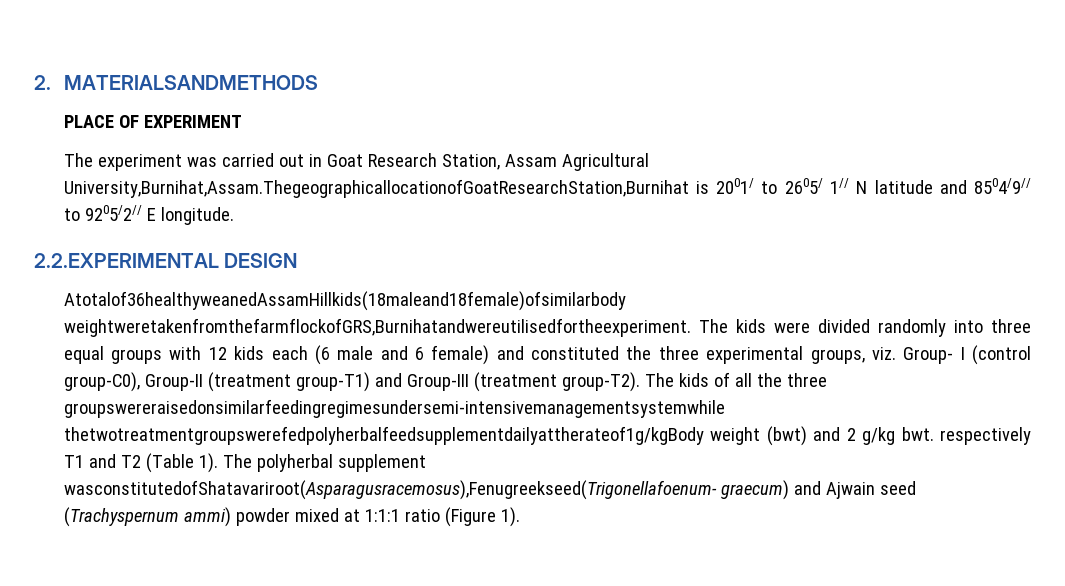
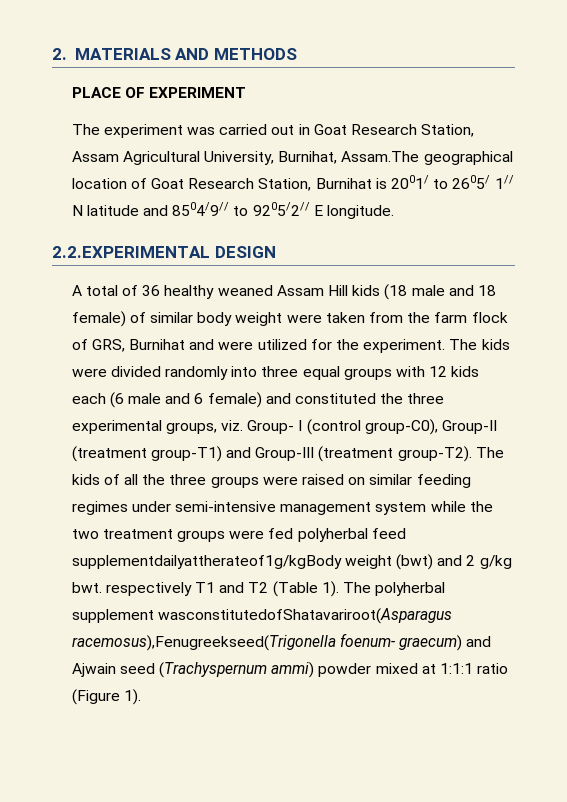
[63,75,318,90] MATERIALSANDMETHODS -> [74,48,297,60] MATERIALS AND METHODS
[63,179,689,198] University,Burnihat,Assam.ThegeographicallocationofGoatResearchStation,Burnihat -> [204,151,513,165] [71,178,372,191] University, Burnihat, Assam.The geographical location of Goat Research Station, Burnihat
[63,291,626,311] [63,318,691,337] Atotalof36healthyweanedAssamHillkids(18maleand18female)ofsimilarbody weightweretakenfromthefarmflockofGRS,Burnihatandwereutilisedfortheexperiment. -> [71,284,496,300] [71,311,508,327] [71,339,446,353] A total of 36 healthy weaned Assam Hill kids (18 male and 18 female) of similar body weight were taken from the farm flock of GRS, Burnihat and were utilized for the experiment.
[63,399,725,418] [63,426,704,445] groupswereraisedonsimilarfeedingregimesundersemi-intensivemanagementsystemwhile thetwotreatmentgroupswerefedpolyherbalfeedsupplementdailyattherateof1g/kgBody -> [210,474,471,488] [71,501,493,515] [71,528,406,542] [71,555,342,569] groups were raised on similar feeding regimes under semi-intensive management system while the two treatment groups were fed polyherbal feed supplementdailyattherateof1g/kgBody
[63,480,717,500] wasconstitutedofShatavariroot(Asparagusracemosus),Fenugreekseed(Trigonellafoenum- -> [157,608,452,624] [71,633,395,651] wasconstitutedofShatavariroot(Asparagus racemosus),Fenugreekseed(Trigonella foenum-

